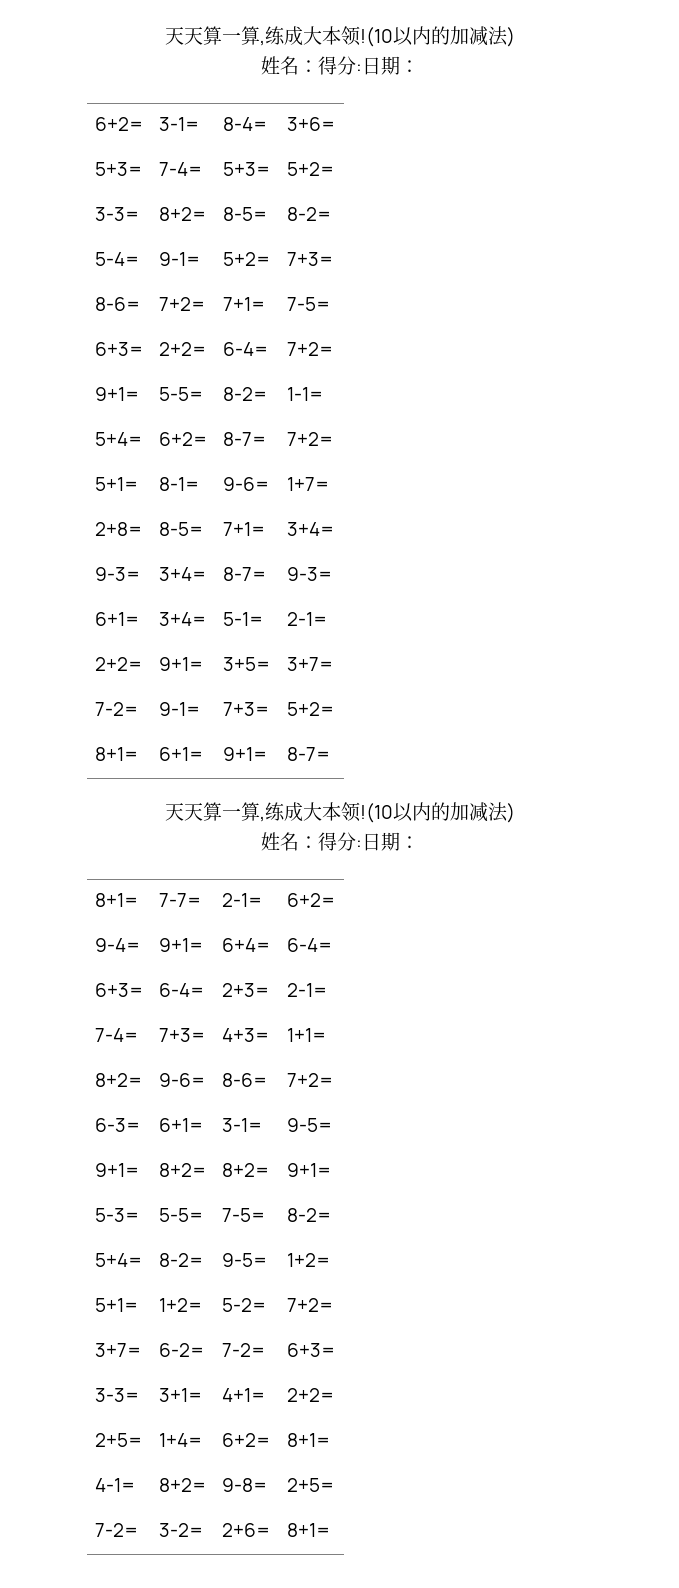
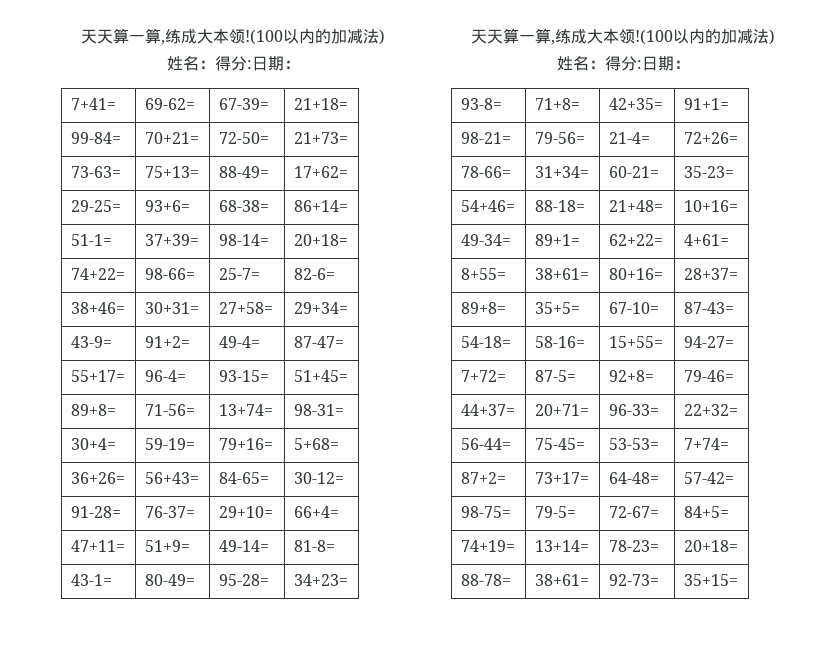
[164,26,515,47] [260,56,419,75] [94,117,143,131] [158,117,199,131] [222,117,267,131] [286,117,335,131] [94,162,142,176] [158,162,202,176] [222,162,270,176] [286,162,334,176] [94,207,139,221] [158,207,206,221] [222,207,267,221] [286,207,331,221] [94,252,139,266] [158,252,200,266] [222,252,270,266] [286,252,333,266] [94,297,140,311] [158,297,205,311] [222,297,265,311] [286,297,330,311] [94,342,143,356] [158,342,206,356] [222,342,268,356] [286,342,333,356] [94,387,139,401] [158,387,203,401] [222,387,267,401] [286,387,323,401] [94,432,142,446] [158,432,207,446] [222,432,266,446] [286,432,333,446] [94,477,138,491] [158,477,199,491] [222,477,269,491] [286,477,329,491] [94,522,142,536] [158,522,203,536] [222,522,265,536] [286,522,334,536] [94,567,140,581] [158,567,206,581] [222,567,266,581] [286,567,332,581] [94,612,139,626] [158,612,206,626] [222,612,263,626] [286,612,327,626] [94,657,142,671] [158,657,203,671] [222,657,270,671] [286,657,333,671] [94,702,138,716] [158,702,200,716] [222,702,269,716] [286,702,334,716] [94,747,138,761] [158,747,203,761] [222,747,267,761] [286,747,330,761] [164,802,515,823] [260,832,419,851] [94,893,138,907] [158,893,201,907] [221,893,262,907] [286,893,335,907] [94,938,140,952] [158,938,203,952] [221,938,270,952] [286,938,332,952] [94,983,143,997] [158,983,204,997] [221,983,269,997] [286,983,327,997] [94,1028,138,1042] [158,1028,205,1042] [221,1028,269,1042] [286,1028,326,1042] [94,1073,142,1087] [158,1073,205,1087] [221,1073,267,1087] [286,1073,333,1087] [94,1118,140,1132] [158,1118,203,1132] [221,1118,262,1132] [286,1118,332,1132] [94,1163,139,1177] [158,1163,206,1177] [221,1163,269,1177] [286,1163,331,1177] [94,1208,139,1222] [158,1208,203,1222] [221,1208,265,1222] [286,1208,331,1222] [94,1253,142,1267] [158,1253,203,1267] [221,1253,267,1267] [286,1253,330,1267] [94,1298,138,1312] [158,1298,202,1312] [221,1298,266,1312] [286,1298,333,1312] [94,1343,141,1357] [158,1343,204,1357] [221,1343,265,1357] [286,1343,335,1357] [94,1388,139,1402] [158,1388,202,1402] [221,1388,265,1402] [286,1388,334,1402] [94,1433,142,1447] [158,1433,202,1447] [221,1433,270,1447] [286,1433,330,1447] [94,1478,135,1492] [158,1478,206,1492] [221,1478,267,1492] [286,1478,334,1492] [94,1523,138,1537] [158,1523,203,1537] [221,1523,270,1537] [286,1523,330,1537] 天天算一算,练成大本领!(10以内的加减法) // 姓名：得分:日期： // 6+2= | 3-1= | 8-4= | 3+6= // 5+3= | 7-4= | 5+3= | 5+2= // 3-3= | 8+2= | 8-5= | 8-2= // 5-4= | 9-1= | 5+2= | 7+3= // 8-6= | 7+2= | 7+1= | 7-5= // 6+3= | 2+2= | 6-4= | 7+2= // 9+1= | 5-5= | 8-2= | 1-1= // 5+4= | 6+2= | 8-7= | 7+2= // 5+1= | 8-1= | 9-6= | 1+7= // 2+8= | 8-5= | 7+1= | 3+4= // 9-3= | 3+4= | 8-7= | 9-3= // 6+1= | 3+4= | 5-1= | 2-1= // 2+2= | 9+1= | 3+5= | 3+7= // 7-2= | 9-1= | 7+3= | 5+2= // 8+1= | 6+1= | 9+1= | 8-7= // 天天算一算,练成大本领!(10以内的加减法) // 姓名：得分:日期： // 8+1= | 7-7= | 2-1= | 6+2= // 9-4= | 9+1= | 6+4= | 6-4= // 6+3= | 6-4= | 2+3= | 2-1= // 7-4= | 7+3= | 4+3= | 1+1= // 8+2= | 9-6= | 8-6= | 7+2= // 6-3= | 6+1= | 3-1= | 9-5= // 9+1= | 8+2= | 8+2= | 9+1= // 5-3= | 5-5= | 7-5= | 8-2= // 5+4= | 8-2= | 9-5= | 1+2= // 5+1= | 1+2= | 5-2= | 7+2= // 3+7= | 6-2= | 7-2= | 6+3= // 3-3= | 3+1= | 4+1= | 2+2= // 2+5= | 1+4= | 6+2= | 8+1= // 4-1= | 8+2= | 9-8= | 2+5= // 7-2= | 3-2= | 2+6= | 8+1= -> [81,28,385,45] [166,56,300,71] [70,98,116,110] [144,98,195,110] [218,98,269,110] [293,98,348,110] [70,132,121,144] [144,132,199,144] [218,132,269,144] [293,132,348,144] [70,166,121,178] [144,166,199,178] [218,166,269,178] [293,166,348,178] [70,200,121,212] [144,200,190,212] [218,200,269,212] [293,200,348,212] [70,234,112,246] [144,234,199,246] [218,234,269,246] [293,234,348,246] [70,268,125,280] [144,268,195,280] [218,268,260,280] [293,268,335,280] [70,302,125,314] [144,302,199,314] [218,302,273,314] [293,302,348,314] [70,336,112,348] [144,336,190,348] [218,336,260,348] [293,336,344,348] [70,370,125,382] [144,370,186,382] [218,370,269,382] [293,370,348,382] [70,404,116,416] [144,404,195,416] [218,404,273,416] [293,404,344,416] [70,438,116,450] [144,438,195,450] [218,438,273,450] [293,438,339,450] [70,472,125,484] [144,472,199,484] [218,472,269,484] [293,472,344,484] [70,506,121,518] [144,506,195,518] [218,506,273,518] [293,506,339,518] [70,540,125,552] [144,540,190,552] [218,540,269,552] [293,540,335,552] [70,574,112,586] [144,574,195,586] [218,574,269,586] [293,574,348,586] [471,28,775,45] [556,56,690,71] [460,98,502,110] [534,98,580,110] [608,98,663,110] [683,98,729,110] [460,132,511,144] [534,132,585,144] [608,132,650,144] [683,132,738,144] [460,166,511,178] [534,166,589,178] [608,166,659,178] [683,166,734,178] [460,200,515,212] [534,200,585,212] [608,200,663,212] [683,200,738,212] [460,234,511,246] [534,234,580,246] [608,234,663,246] [683,234,729,246] [460,268,506,280] [534,268,589,280] [608,268,663,280] [683,268,738,280] [460,302,506,314] [534,302,580,314] [608,302,659,314] [683,302,734,314] [460,336,511,348] [534,336,585,348] [608,336,663,348] [683,336,734,348] [460,370,506,382] [534,370,576,382] [608,370,654,382] [683,370,734,382] [460,404,515,416] [534,404,589,416] [608,404,659,416] [683,404,738,416] [460,438,511,450] [534,438,585,450] [608,438,659,450] [683,438,729,450] [460,472,506,484] [534,472,589,484] [608,472,659,484] [683,472,734,484] [460,506,511,518] [534,506,576,518] [608,506,659,518] [683,506,729,518] [460,540,515,552] [534,540,589,552] [608,540,659,552] [683,540,738,552] [460,574,511,586] [534,574,589,586] [608,574,659,586] [683,574,738,586] 天天算一算,练成大本领!(100以内的加减法) // 姓名：得分:日期： // 7+41= | 69-62= | 67-39= | 21+18= // 99-84= | 70+21= | 72-50= | 21+73= // 73-63= | 75+13= | 88-49= | 17+62= // 29-25= | 93+6= | 68-38= | 86+14= // 51-1= | 37+39= | 98-14= | 20+18= // 74+22= | 98-66= | 25-7= | 82-6= // 38+46= | 30+31= | 27+58= | 29+34= // 43-9= | 91+2= | 49-4= | 87-47= // 55+17= | 96-4= | 93-15= | 51+45= // 89+8= | 71-56= | 13+74= | 98-31= // 30+4= | 59-19= | 79+16= | 5+68= // 36+26= | 56+43= | 84-65= | 30-12= // 91-28= | 76-37= | 29+10= | 66+4= // 47+11= | 51+9= | 49-14= | 81-8= // 43-1= | 80-49= | 95-28= | 34+23= // 天天算一算,练成大本领!(100以内的加减法) // 姓名：得分:日期： // 93-8= | 71+8= | 42+35= | 91+1= // 98-21= | 79-56= | 21-4= | 72+26= // 78-66= | 31+34= | 60-21= | 35-23= // 54+46= | 88-18= | 21+48= | 10+16= // 49-34= | 89+1= | 62+22= | 4+61= // 8+55= | 38+61= | 80+16= | 28+37= // 89+8= | 35+5= | 67-10= | 87-43= // 54-18= | 58-16= | 15+55= | 94-27= // 7+72= | 87-5= | 92+8= | 79-46= // 44+37= | 20+71= | 96-33= | 22+32= // 56-44= | 75-45= | 53-53= | 7+74= // 87+2= | 73+17= | 64-48= | 57-42= // 98-75= | 79-5= | 72-67= | 84+5= // 74+19= | 13+14= | 78-23= | 20+18= // 88-78= | 38+61= | 92-73= | 35+15=

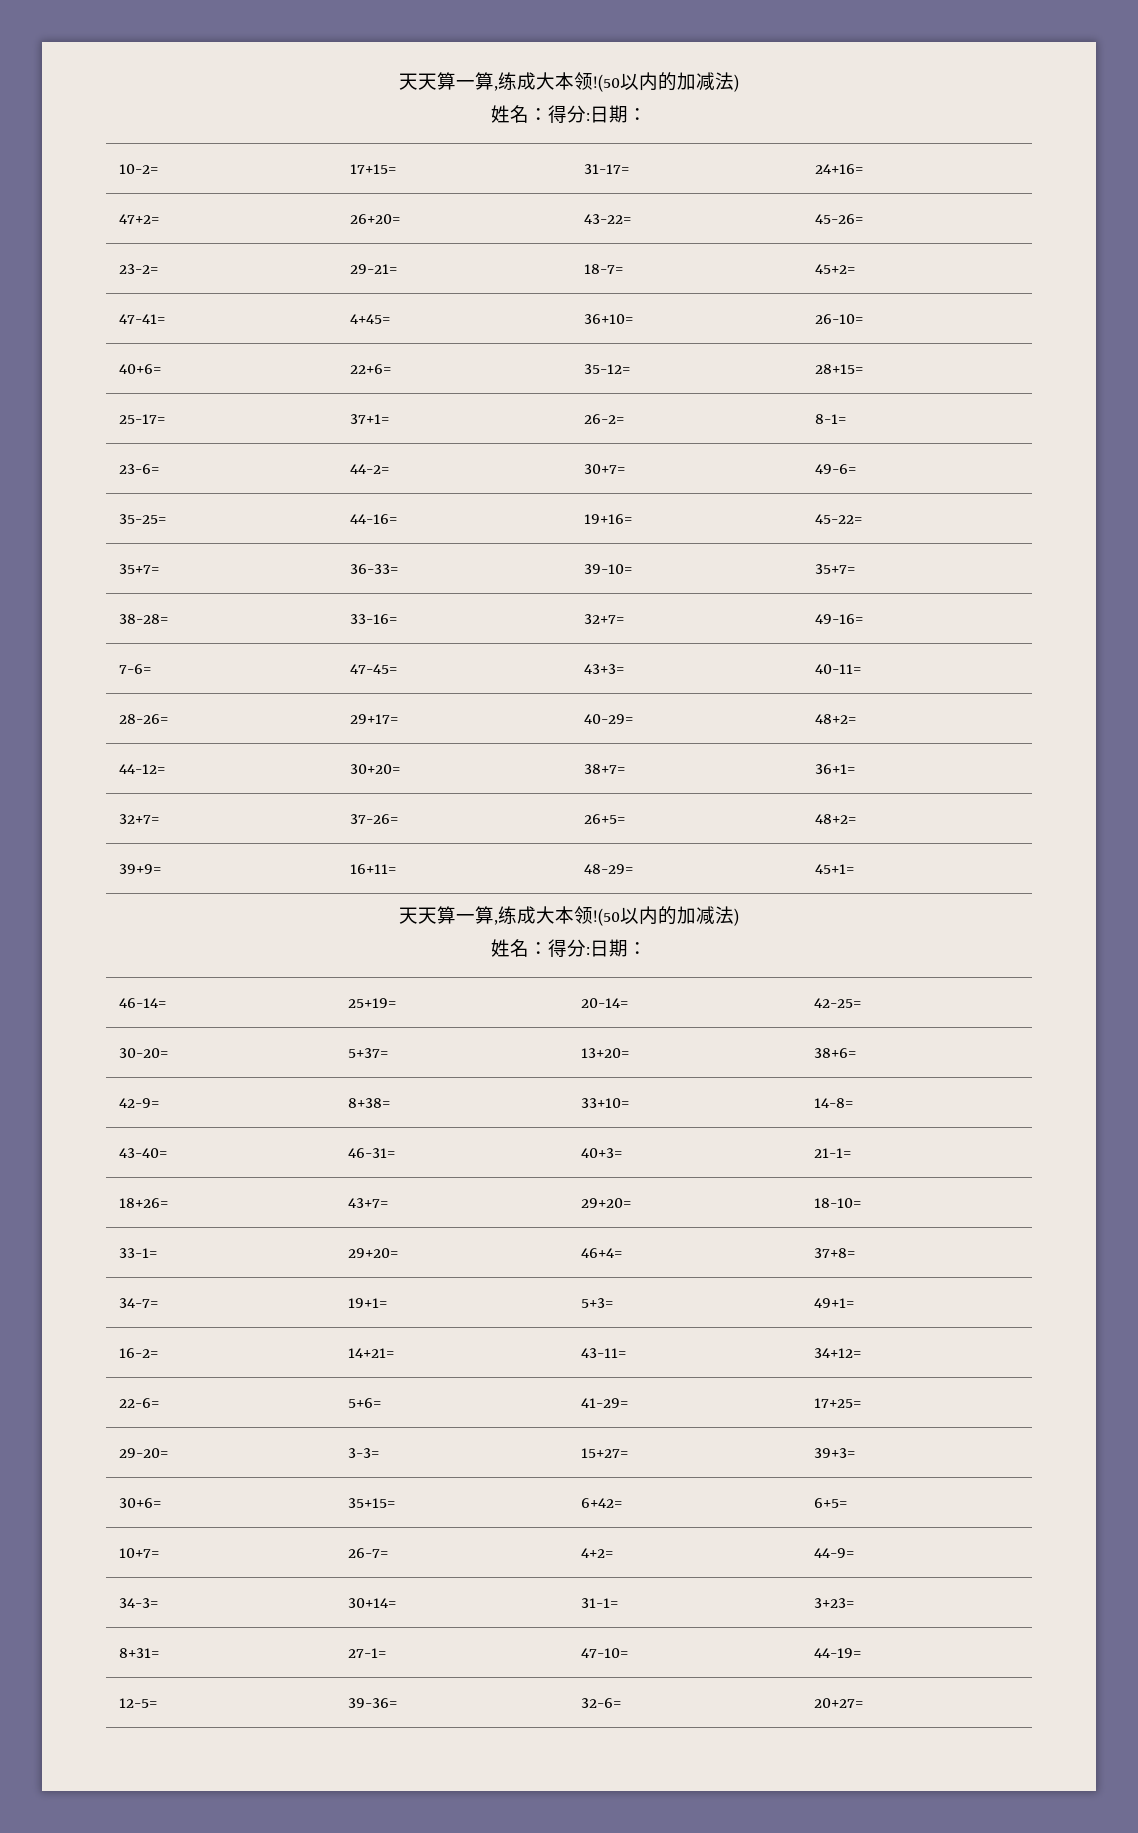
[81,28,385,45] [166,56,300,71] [70,98,116,110] [144,98,195,110] [218,98,269,110] [293,98,348,110] [70,132,121,144] [144,132,199,144] [218,132,269,144] [293,132,348,144] [70,166,121,178] [144,166,199,178] [218,166,269,178] [293,166,348,178] [70,200,121,212] [144,200,190,212] [218,200,269,212] [293,200,348,212] [70,234,112,246] [144,234,199,246] [218,234,269,246] [293,234,348,246] [70,268,125,280] [144,268,195,280] [218,268,260,280] [293,268,335,280] [70,302,125,314] [144,302,199,314] [218,302,273,314] [293,302,348,314] [70,336,112,348] [144,336,190,348] [218,336,260,348] [293,336,344,348] [70,370,125,382] [144,370,186,382] [218,370,269,382] [293,370,348,382] [70,404,116,416] [144,404,195,416] [218,404,273,416] [293,404,344,416] [70,438,116,450] [144,438,195,450] [218,438,273,450] [293,438,339,450] [70,472,125,484] [144,472,199,484] [218,472,269,484] [293,472,344,484] [70,506,121,518] [144,506,195,518] [218,506,273,518] [293,506,339,518] [70,540,125,552] [144,540,190,552] [218,540,269,552] [293,540,335,552] [70,574,112,586] [144,574,195,586] [218,574,269,586] [293,574,348,586] [471,28,775,45] [556,56,690,71] [460,98,502,110] [534,98,580,110] [608,98,663,110] [683,98,729,110] [460,132,511,144] [534,132,585,144] [608,132,650,144] [683,132,738,144] [460,166,511,178] [534,166,589,178] [608,166,659,178] [683,166,734,178] [460,200,515,212] [534,200,585,212] [608,200,663,212] [683,200,738,212] [460,234,511,246] [534,234,580,246] [608,234,663,246] [683,234,729,246] [460,268,506,280] [534,268,589,280] [608,268,663,280] [683,268,738,280] [460,302,506,314] [534,302,580,314] [608,302,659,314] [683,302,734,314] [460,336,511,348] [534,336,585,348] [608,336,663,348] [683,336,734,348] [460,370,506,382] [534,370,576,382] [608,370,654,382] [683,370,734,382] [460,404,515,416] [534,404,589,416] [608,404,659,416] [683,404,738,416] [460,438,511,450] [534,438,585,450] [608,438,659,450] [683,438,729,450] [460,472,506,484] [534,472,589,484] [608,472,659,484] [683,472,734,484] [460,506,511,518] [534,506,576,518] [608,506,659,518] [683,506,729,518] [460,540,515,552] [534,540,589,552] [608,540,659,552] [683,540,738,552] [460,574,511,586] [534,574,589,586] [608,574,659,586] [683,574,738,586] 天天算一算,练成大本领!(100以内的加减法) // 姓名：得分:日期： // 7+41= | 69-62= | 67-39= | 21+18= // 99-84= | 70+21= | 72-50= | 21+73= // 73-63= | 75+13= | 88-49= | 17+62= // 29-25= | 93+6= | 68-38= | 86+14= // 51-1= | 37+39= | 98-14= | 20+18= // 74+22= | 98-66= | 25-7= | 82-6= // 38+46= | 30+31= | 27+58= | 29+34= // 43-9= | 91+2= | 49-4= | 87-47= // 55+17= | 96-4= | 93-15= | 51+45= // 89+8= | 71-56= | 13+74= | 98-31= // 30+4= | 59-19= | 79+16= | 5+68= // 36+26= | 56+43= | 84-65= | 30-12= // 91-28= | 76-37= | 29+10= | 66+4= // 47+11= | 51+9= | 49-14= | 81-8= // 43-1= | 80-49= | 95-28= | 34+23= // 天天算一算,练成大本领!(100以内的加减法) // 姓名：得分:日期： // 93-8= | 71+8= | 42+35= | 91+1= // 98-21= | 79-56= | 21-4= | 72+26= // 78-66= | 31+34= | 60-21= | 35-23= // 54+46= | 88-18= | 21+48= | 10+16= // 49-34= | 89+1= | 62+22= | 4+61= // 8+55= | 38+61= | 80+16= | 28+37= // 89+8= | 35+5= | 67-10= | 87-43= // 54-18= | 58-16= | 15+55= | 94-27= // 7+72= | 87-5= | 92+8= | 79-46= // 44+37= | 20+71= | 96-33= | 22+32= // 56-44= | 75-45= | 53-53= | 7+74= // 87+2= | 73+17= | 64-48= | 57-42= // 98-75= | 79-5= | 72-67= | 84+5= // 74+19= | 13+14= | 78-23= | 20+18= // 88-78= | 38+61= | 92-73= | 35+15= -> [399,72,739,92] [491,105,647,123] [118,164,158,174] [349,164,396,174] [583,164,629,174] [814,164,863,174] [118,214,159,224] [349,214,400,224] [583,214,631,224] [814,214,863,224] [118,264,158,274] [349,264,397,274] [583,264,623,274] [814,264,855,274] [118,314,165,324] [349,314,390,324] [583,314,633,324] [814,314,863,324] [118,364,161,374] [349,364,391,374] [583,364,630,374] [814,364,863,374] [118,414,165,424] [349,414,389,424] [583,414,624,424] [814,414,846,424] [118,464,159,474] [349,464,389,474] [583,464,625,474] [814,464,856,474] [118,514,166,524] [349,514,397,524] [583,514,632,524] [814,514,862,524] [118,564,159,574] [349,564,398,574] [583,564,632,574] [814,564,855,574] [118,614,168,624] [349,614,397,624] [583,614,624,624] [814,614,863,624] [118,664,151,674] [349,664,397,674] [583,664,624,674] [814,664,861,674] [118,714,168,724] [349,714,398,724] [583,714,633,724] [814,714,856,724] [118,764,165,774] [349,764,400,774] [583,764,625,774] [814,764,855,774] [118,814,159,824] [349,814,398,824] [583,814,625,824] [814,814,856,824] [118,864,161,874] [349,864,396,874] [583,864,633,874] [814,864,854,874] [399,906,739,926] [491,939,647,957] [118,998,166,1008] [347,998,396,1008] [580,998,628,1008] [813,998,861,1008] [118,1048,168,1058] [347,1048,388,1058] [580,1048,629,1058] [813,1048,856,1058] [118,1098,159,1108] [347,1098,390,1108] [580,1098,629,1108] [813,1098,853,1108] [118,1148,167,1158] [347,1148,395,1158] [580,1148,622,1158] [813,1148,851,1158] [118,1198,168,1208] [347,1198,388,1208] [580,1198,631,1208] [813,1198,861,1208] [118,1248,157,1258] [347,1248,398,1258] [580,1248,622,1258] [813,1248,855,1258] [118,1298,158,1308] [347,1298,387,1308] [580,1298,613,1308] [813,1298,854,1308] [118,1348,158,1358] [347,1348,394,1358] [580,1348,626,1358] [813,1348,861,1358] [118,1398,159,1408] [347,1398,381,1408] [580,1398,628,1408] [813,1398,861,1408] [118,1448,168,1458] [347,1448,379,1458] [580,1448,628,1458] [813,1448,855,1458] [118,1498,161,1508] [347,1498,395,1508] [580,1498,622,1508] [813,1498,847,1508] [118,1548,159,1558] [347,1548,388,1558] [580,1548,613,1558] [813,1548,854,1558] [118,1598,158,1608] [347,1598,396,1608] [580,1598,618,1608] [813,1598,854,1608] [118,1648,159,1658] [347,1648,386,1658] [580,1648,628,1658] [813,1648,861,1658] [118,1698,157,1708] [347,1698,397,1708] [580,1698,621,1708] [813,1698,863,1708] 天天算一算,练成大本领!(50以内的加减法) // 姓名：得分:日期： // 10-2= | 17+15= | 31-17= | 24+16= // 47+2= | 26+20= | 43-22= | 45-26= // 23-2= | 29-21= | 18-7= | 45+2= // 47-41= | 4+45= | 36+10= | 26-10= // 40+6= | 22+6= | 35-12= | 28+15= // 25-17= | 37+1= | 26-2= | 8-1= // 23-6= | 44-2= | 30+7= | 49-6= // 35-25= | 44-16= | 19+16= | 45-22= // 35+7= | 36-33= | 39-10= | 35+7= // 38-28= | 33-16= | 32+7= | 49-16= // 7-6= | 47-45= | 43+3= | 40-11= // 28-26= | 29+17= | 40-29= | 48+2= // 44-12= | 30+20= | 38+7= | 36+1= // 32+7= | 37-26= | 26+5= | 48+2= // 39+9= | 16+11= | 48-29= | 45+1= // 天天算一算,练成大本领!(50以内的加减法) // 姓名：得分:日期： // 46-14= | 25+19= | 20-14= | 42-25= // 30-20= | 5+37= | 13+20= | 38+6= // 42-9= | 8+38= | 33+10= | 14-8= // 43-40= | 46-31= | 40+3= | 21-1= // 18+26= | 43+7= | 29+20= | 18-10= // 33-1= | 29+20= | 46+4= | 37+8= // 34-7= | 19+1= | 5+3= | 49+1= // 16-2= | 14+21= | 43-11= | 34+12= // 22-6= | 5+6= | 41-29= | 17+25= // 29-20= | 3-3= | 15+27= | 39+3= // 30+6= | 35+15= | 6+42= | 6+5= // 10+7= | 26-7= | 4+2= | 44-9= // 34-3= | 30+14= | 31-1= | 3+23= // 8+31= | 27-1= | 47-10= | 44-19= // 12-5= | 39-36= | 32-6= | 20+27=

